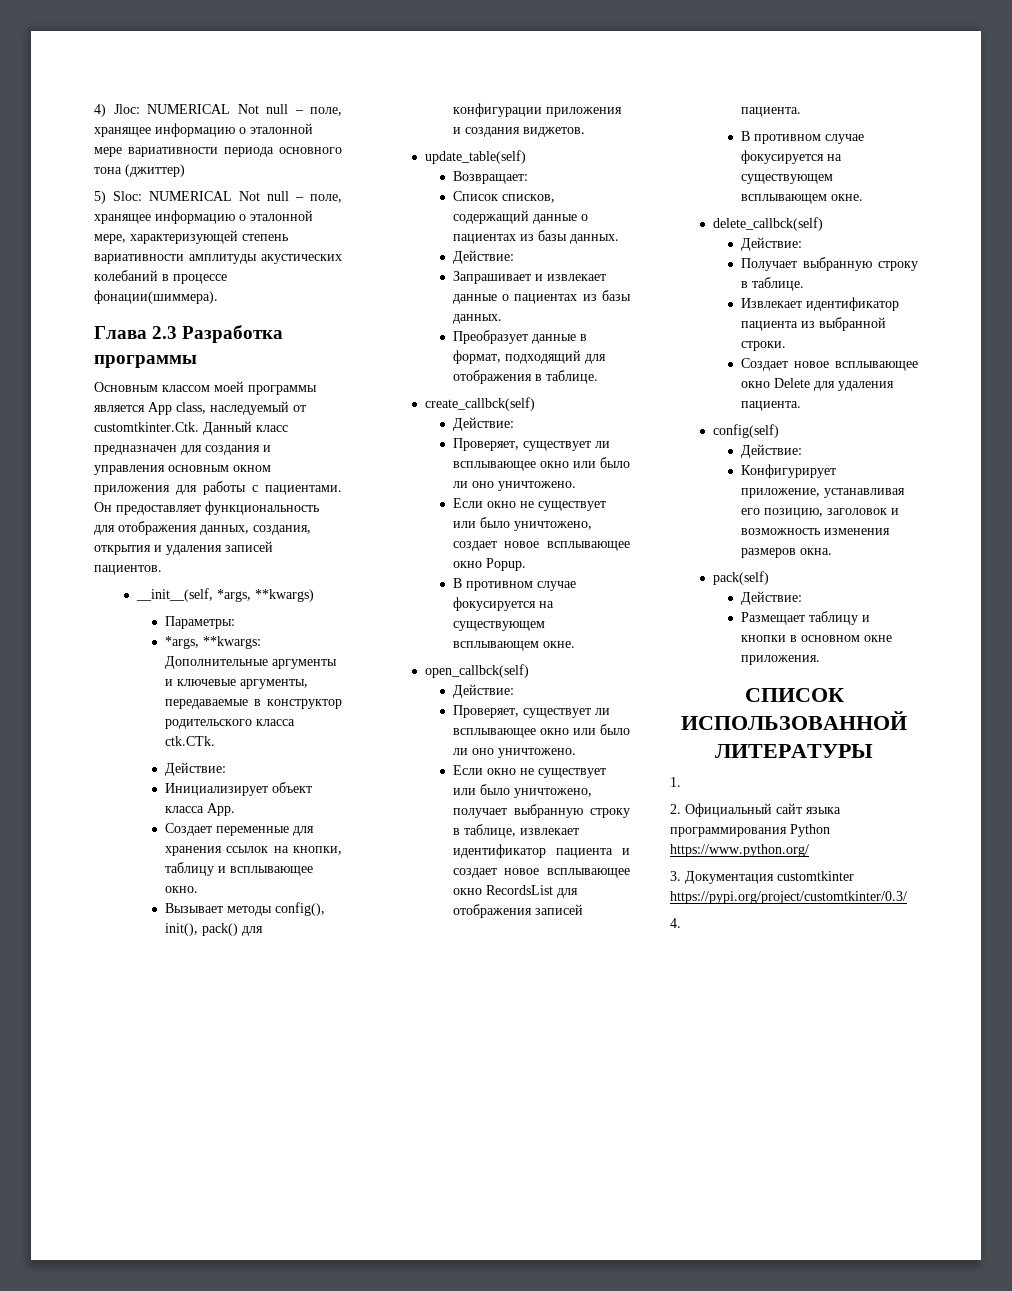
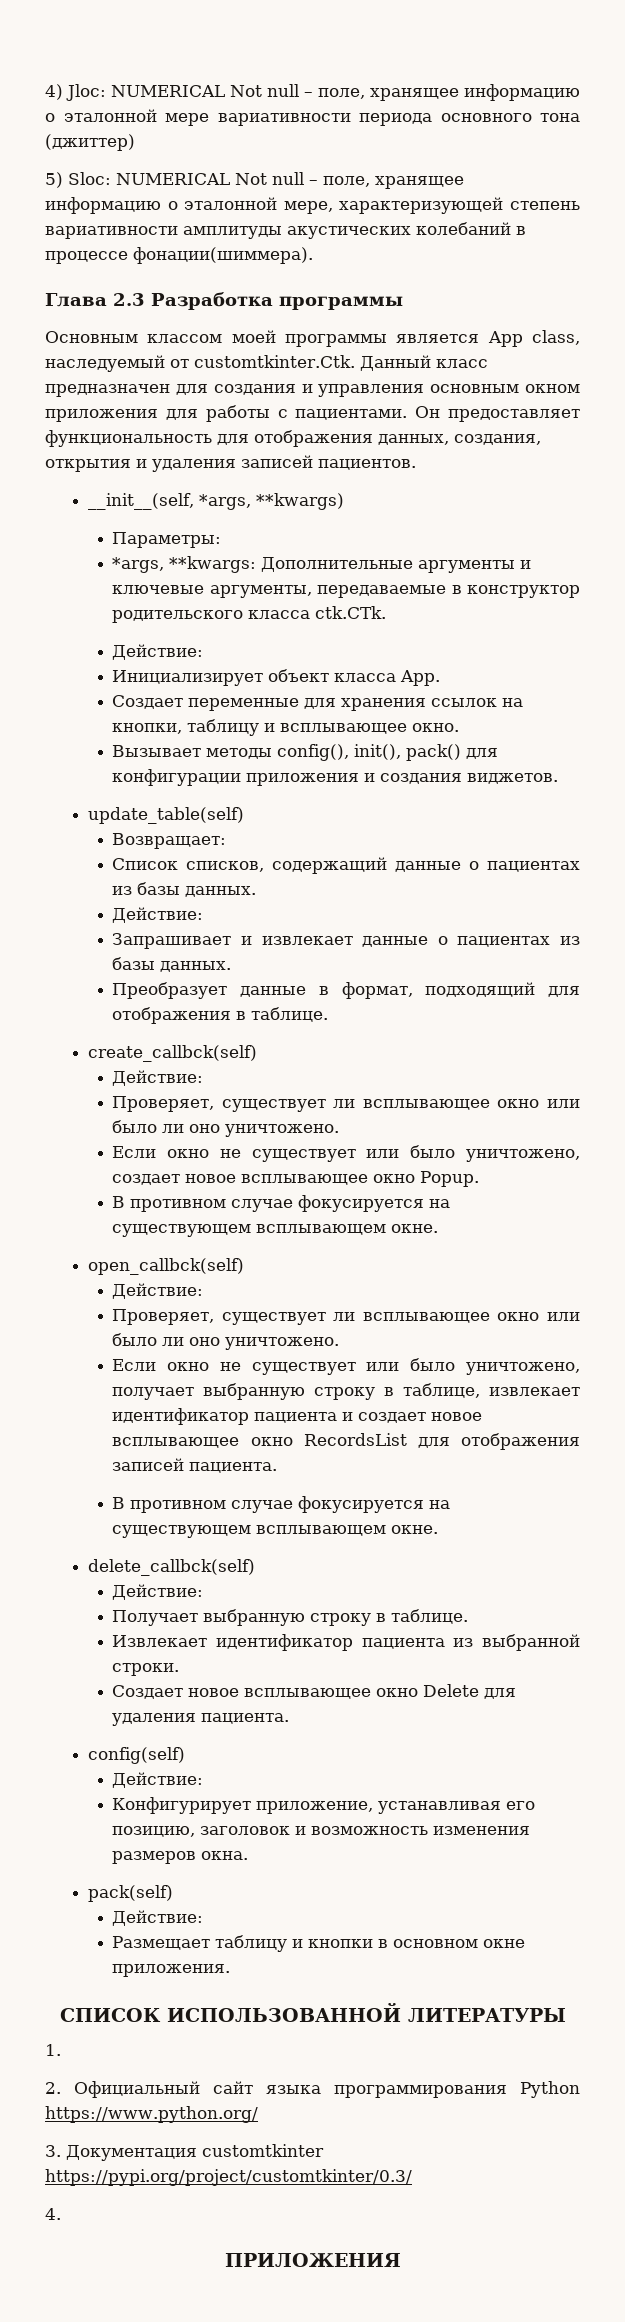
(681, 923) none -> [224,2253,401,2267] // ПРИЛОЖЕНИЯ

